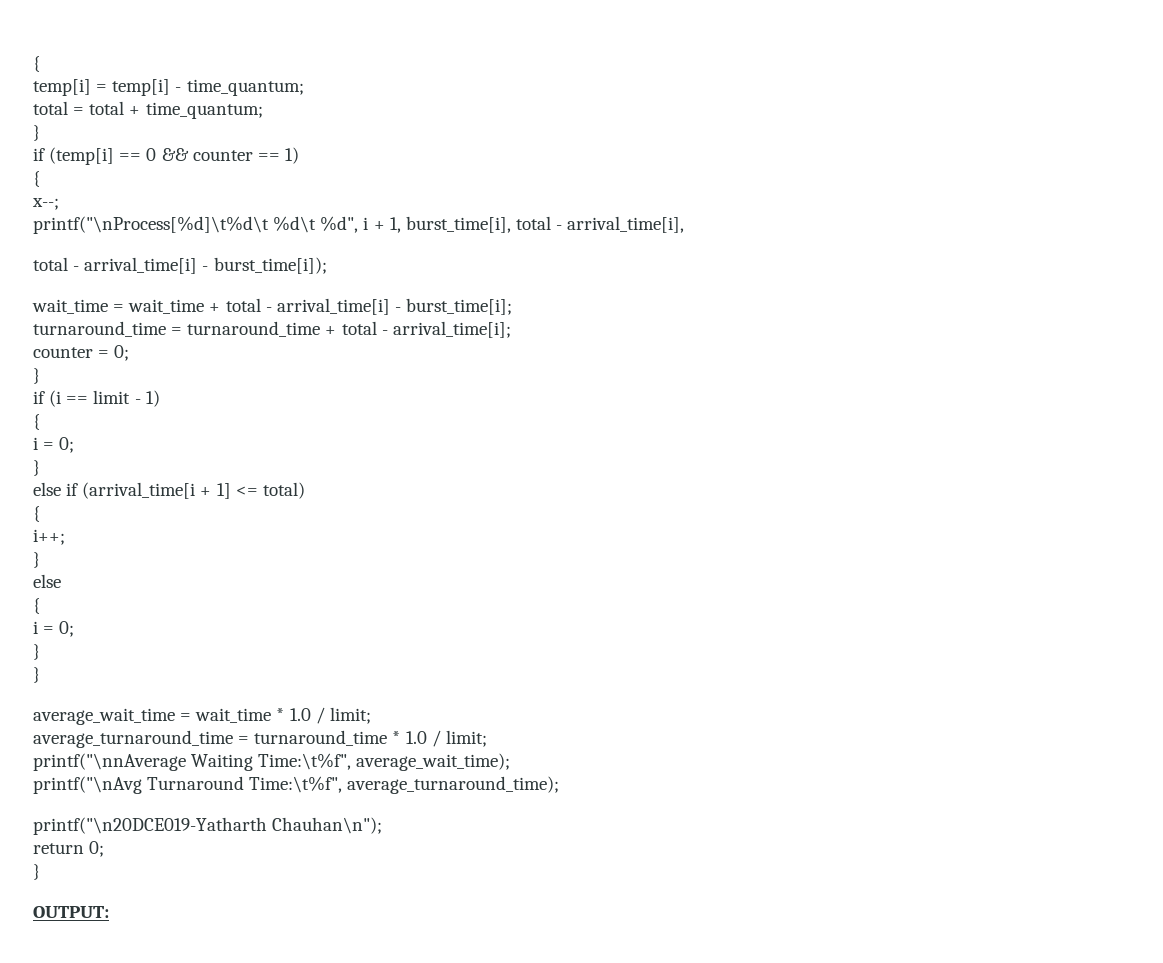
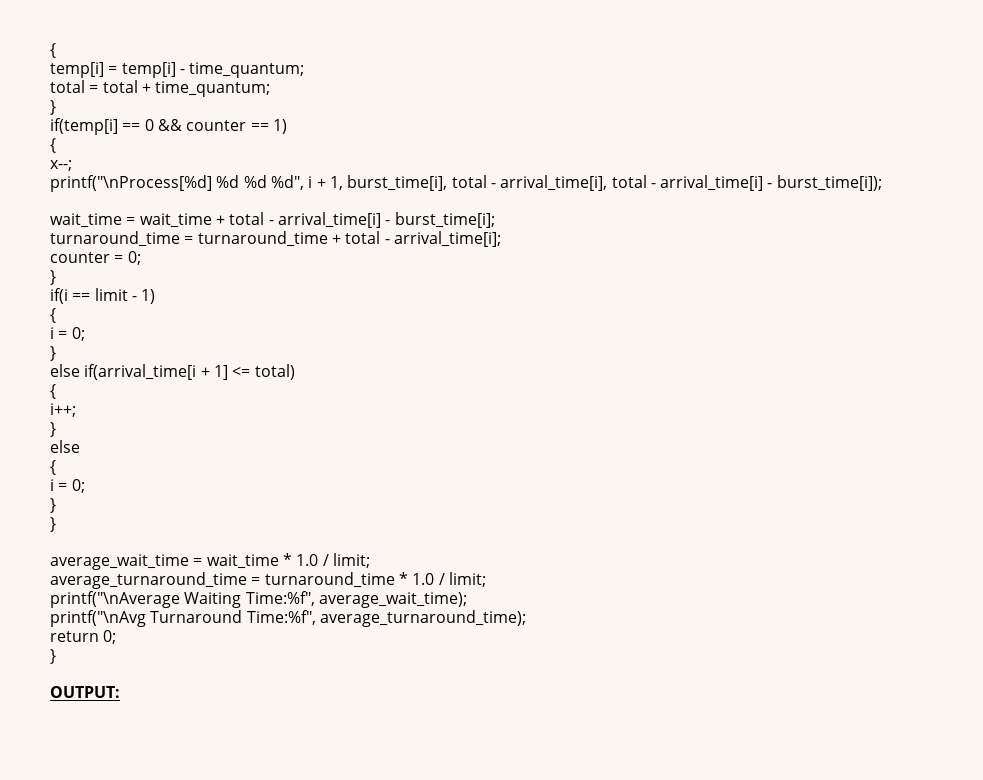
[33,147,115,165] if (temp[i] -> [50,118,118,135] if(temp[i]
[33,216,317,234] printf("\nProcess[%d]\t%d\t %d\t -> [50,175,267,192] printf("\nProcess[%d] %d %d
(685, 224) // -> (608, 183) none
[33,390,62,407] if (i -> [50,288,68,304] if(i
[66,482,196,499] if (arrival_time[i -> [84,364,197,380] if(arrival_time[i
[33,753,352,771] printf("\nnAverage Waiting Time:\t%f", -> [50,591,315,608] printf("\nAverage Waiting Time:%f",
[249,776,343,793] Time:\t%f", -> [246,610,316,625] Time:%f",
[33,817,383,835] // printf("\n20DCE019-Yatharth Chauhan\n"); -> (526, 618) none

